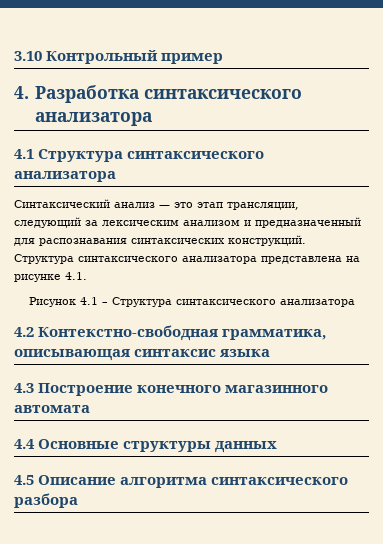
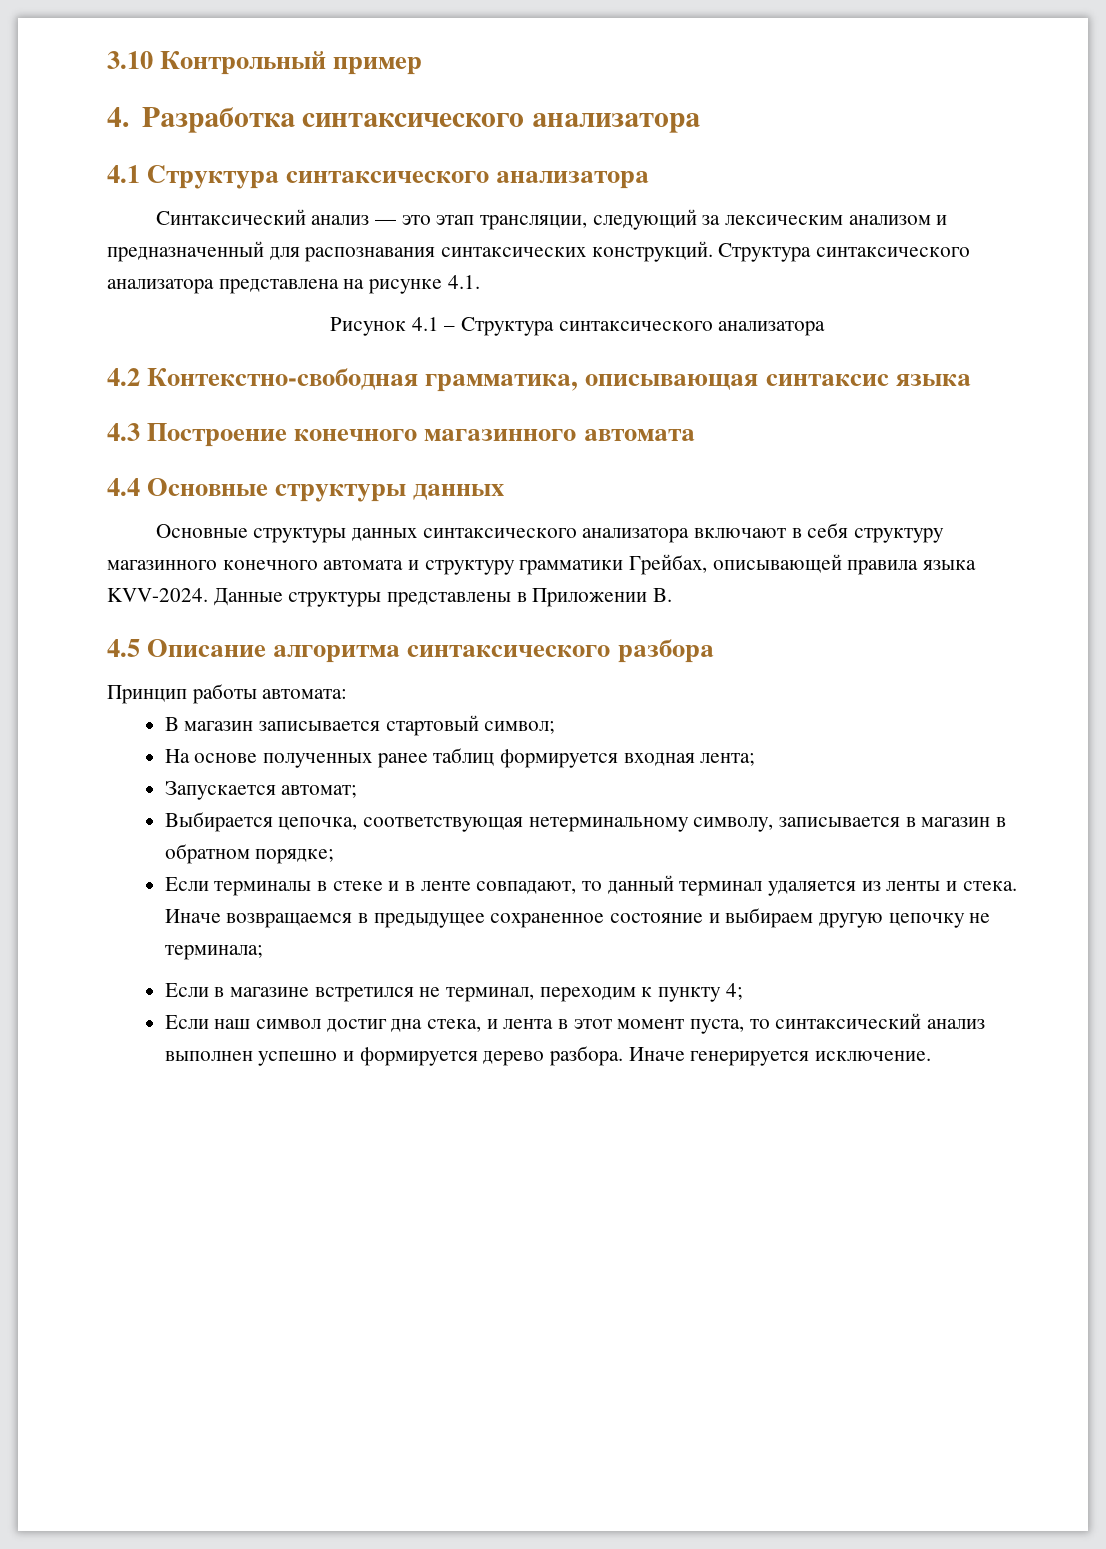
(278, 447) none -> [155,523,944,543] [107,554,977,575] [107,588,673,607] // Основные структуры данных синтаксического анализатора включают в себя структуру магазинного конечного автомата и структуру грамматики Грейбах, описывающей правила языка KVV-2024. Данные структуры представлены в Приложении В.
(78, 500) none -> [107,684,348,704] [164,715,556,736] [164,748,756,768] [164,781,358,800] [164,812,1006,832] [164,844,335,864] [164,875,1017,896] [164,908,991,928] [164,945,263,960] [164,983,743,1002] [164,1013,985,1034] [164,1046,931,1066] // Принцип работы автомата: // В магазин записывается стартовый символ; // На основе полученных ранее таблиц формируется входная лента; // Запускается автомат; // Выбирается цепочка, соответствующая нетерминальному символу, записывается в магазин в обратном порядке; // Если терминалы в стеке и в ленте совпадают, то данный терминал удаляется из ленты и стека. Иначе возвращаемся в предыдущее сохраненное состояние и выбираем другую цепочку не терминала; // Если в магазине встретился не терминал, переходим к пункту 4; // Если наш символ достиг дна стека, и лента в этот момент пуста, то синтаксический анализ выполнен успешно и формируется дерево разбора. Иначе генерируется исключение.

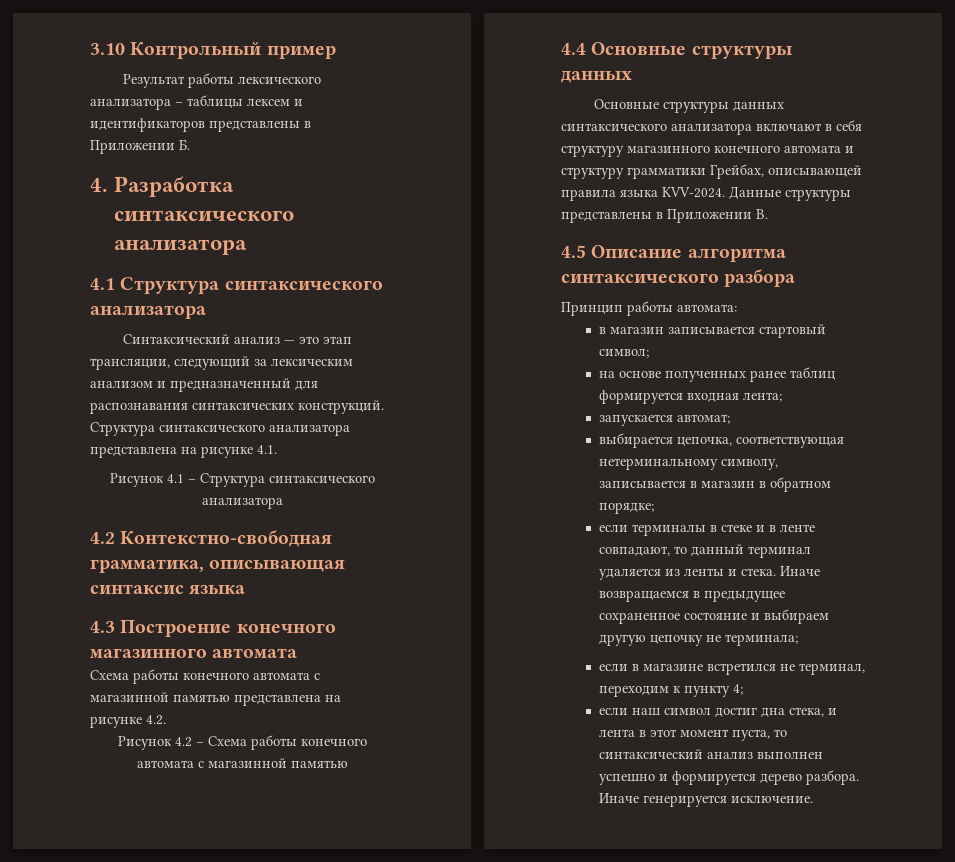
(423, 66) none -> [123,73,322,88] [90,95,303,110] [90,118,311,132] [90,139,190,154] // Результат работы лексического анализатора – таблицы лексем и идентификаторов представлены в Приложении Б.
(695, 435) none -> [90,669,320,684] [90,692,341,706] [90,715,166,728] [117,735,367,750] [136,758,348,768] // Схема работы конечного автомата с магазинной памятью представлена на рисунке 4.2. // Рисунок 4.2 – Схема работы конечного автомата с магазинной памятью
[164,717,179,731] В -> [598,327,606,334] в
[164,749,190,763] На -> [598,371,615,378] на
[164,781,276,800] Запускается -> [598,414,673,426] запускается
[164,812,273,832] Выбирается -> [598,433,673,448] выбирается
[164,877,209,891] Если -> [598,525,628,532] если
[164,983,209,997] Если -> [598,664,628,671] если
[164,1015,209,1029] Если -> [598,708,628,715] если

